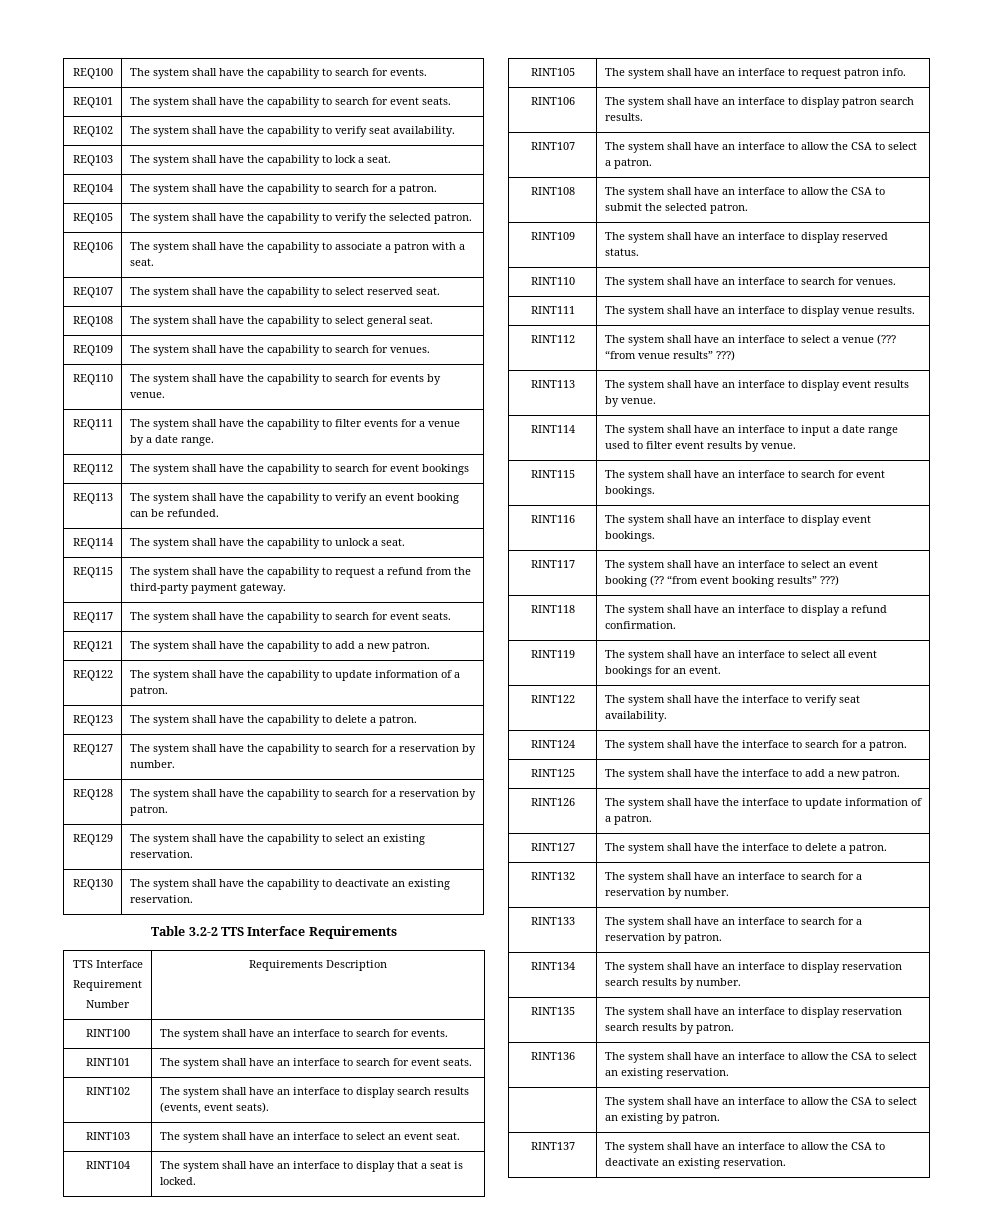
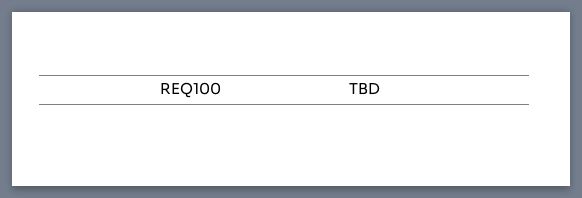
[129,68,427,79] [72,97,113,108] [129,97,451,108] [72,126,113,137] [129,126,455,137] [72,155,113,166] [129,155,391,166] [72,184,113,195] [129,184,437,195] [72,213,113,224] [129,213,472,224] [72,242,113,253] [129,242,465,253] [129,258,154,266] [72,287,113,298] [129,287,440,298] [72,316,113,327] [129,316,433,327] [72,345,113,356] [129,345,430,356] [72,374,113,385] [129,374,441,385] [129,392,165,398] [72,419,113,430] [129,419,460,430] [129,435,214,446] [72,464,113,475] [129,464,469,475] [72,493,113,504] [129,493,459,504] [129,509,219,517] [72,538,113,549] [129,538,405,549] [72,567,113,578] [129,567,471,578] [129,583,286,594] [72,612,113,623] [129,612,451,623] [72,641,113,652] [129,641,430,652] [72,670,113,681] [129,670,460,681] [129,686,168,697] [72,715,113,726] [129,715,417,726] [72,744,113,755] [129,744,476,755] [129,760,175,768] [72,789,113,800] [129,789,476,800] [129,805,168,816] [72,834,113,845] [129,834,425,845] [129,850,193,858] [72,879,113,890] [129,879,450,890] [129,895,193,903] [151,926,397,939] [72,960,143,968] [73,980,142,991] [86,1000,130,1008] [249,960,387,971] [85,1029,130,1037] [159,1029,448,1040] [85,1058,130,1066] [159,1058,472,1069] [85,1087,130,1095] [159,1087,469,1098] [159,1102,269,1114] [85,1132,130,1140] [159,1132,460,1143] [85,1161,130,1169] [159,1161,463,1172] [159,1177,196,1185] [530,68,575,76] [604,68,906,79] [530,97,575,105] [604,97,914,108] [604,113,643,121] [530,142,575,150] [604,142,917,153] [604,158,652,169] [530,187,575,195] [604,187,885,198] [604,203,748,214] [530,232,575,240] [604,232,888,243] [604,248,639,256] [530,277,575,285] [604,277,896,288] [530,306,575,314] [604,306,915,317] [530,335,575,343] [604,334,896,346] [604,350,735,361] [530,380,575,388] [604,380,909,391] [604,396,656,407] [530,425,575,433] [604,425,898,436] [604,441,796,452] [530,470,575,478] [604,470,885,481] [604,486,655,497] [530,515,575,523] [604,515,871,526] [604,531,655,542] [530,560,575,568] [604,560,878,571] [604,575,839,587] [530,605,575,613] [604,605,887,616] [604,621,676,629] [530,650,575,658] [604,650,877,661] [604,666,721,677] [530,695,575,703] [604,695,860,706] [604,711,667,722] [530,740,575,748] [604,740,907,751] [530,769,575,777] [604,769,900,780] [530,798,575,806] [604,798,922,809] [604,814,652,825] [530,843,575,851] [604,843,887,854] [530,872,575,880] [604,872,862,883] [604,888,729,899] [530,917,575,925] [604,917,862,928] [604,933,722,944] [530,962,575,970] [604,962,902,973] [604,978,741,989] [530,1007,575,1015] [604,1007,902,1018] [604,1023,734,1034] [530,1052,575,1060] [604,1052,917,1063] [604,1068,729,1079] [604,1097,917,1108] [604,1113,720,1124] [530,1142,575,1150] [604,1142,885,1153] [604,1158,786,1169] The system shall have the capability to search for events. // REQ101 | The system shall have the capability to search for event seats. // REQ102 | The system shall have the capability to verify seat availability. // REQ103 | The system shall have the capability to lock a seat. // REQ104 | The system shall have the capability to search for a patron. // REQ105 | The system shall have the capability to verify the selected patron. // REQ106 | The system shall have the capability to associate a patron with a seat. // REQ107 | The system shall have the capability to select reserved seat. // REQ108 | The system shall have the capability to select general seat. // REQ109 | The system shall have the capability to search for venues. // REQ110 | The system shall have the capability to search for events by venue. // REQ111 | The system shall have the capability to filter events for a venue by a date range. // REQ112 | The system shall have the capability to search for event bookings // REQ113 | The system shall have the capability to verify an event booking can be refunded. // REQ114 | The system shall have the capability to unlock a seat. // REQ115 | The system shall have the capability to request a refund from the third-party payment gateway. // REQ117 | The system shall have the capability to search for event seats. // REQ121 | The system shall have the capability to add a new patron. // REQ122 | The system shall have the capability to update information of a patron. // REQ123 | The system shall have the capability to delete a patron. // REQ127 | The system shall have the capability to search for a reservation by number. // REQ128 | The system shall have the capability to search for a reservation by patron. // REQ129 | The system shall have the capability to select an existing reservation. // REQ130 | The system shall have the capability to deactivate an existing reservation. // Table 3.2-2 TTS Interface Requirements // TTS Interface // Requirement // Number | Requirements Description // RINT100 | The system shall have an interface to search for events. // RINT101 | The system shall have an interface to search for event seats. // RINT102 | The system shall have an interface to display search results (events, event seats). // RINT103 | The system shall have an interface to select an event seat. // RINT104 | The system shall have an interface to display that a seat is locked. // RINT105 | The system shall have an interface to request patron info. // RINT106 | The system shall have an interface to display patron search results. // RINT107 | The system shall have an interface to allow the CSA to select a patron. // RINT108 | The system shall have an interface to allow the CSA to submit the selected patron. // RINT109 | The system shall have an interface to display reserved status. // RINT110 | The system shall have an interface to search for venues. // RINT111 | The system shall have an interface to display venue results. // RINT112 | The system shall have an interface to select a venue (??? “from venue results” ???) // RINT113 | The system shall have an interface to display event results by venue. // RINT114 | The system shall have an interface to input a date range used to filter event results by venue. // RINT115 | The system shall have an interface to search for event bookings. // RINT116 | The system shall have an interface to display event bookings. // RINT117 | The system shall have an interface to select an event booking (?? “from event booking results” ???) // RINT118 | The system shall have an interface to display a refund confirmation. // RINT119 | The system shall have an interface to select all event bookings for an event. // RINT122 | The system shall have the interface to verify seat availability. // RINT124 | The system shall have the interface to search for a patron. // RINT125 | The system shall have the interface to add a new patron. // RINT126 | The system shall have the interface to update information of a patron. // RINT127 | The system shall have the interface to delete a patron. // RINT132 | The system shall have an interface to search for a reservation by number. // RINT133 | The system shall have an interface to search for a reservation by patron. // RINT134 | The system shall have an interface to display reservation search results by number. // RINT135 | The system shall have an interface to display reservation search results by patron. // RINT136 | The system shall have an interface to allow the CSA to select an existing reservation. // | The system shall have an interface to allow the CSA to select an existing by patron. // RINT137 | The system shall have an interface to allow the CSA to deactivate an existing reservation. -> [348,83,380,95] TBD

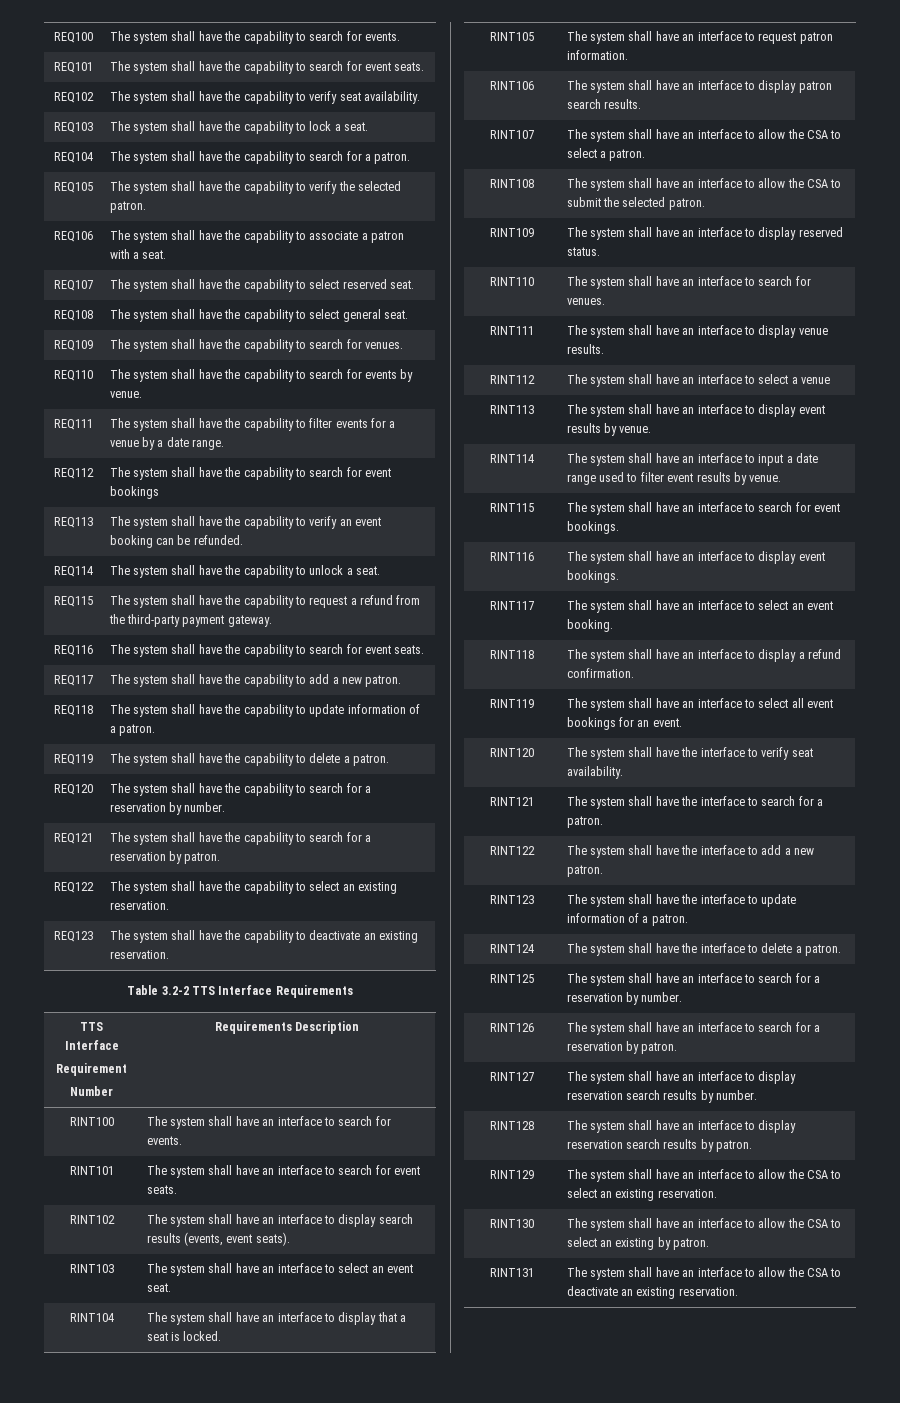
[348,83,380,95] TBD -> [109,31,401,44] [53,62,93,73] [109,61,425,74] [53,92,94,103] [109,91,421,104] [53,122,93,133] [109,121,369,134] [53,152,93,163] [109,151,411,164] [53,182,93,193] [109,181,402,194] [109,201,146,213] [53,231,93,242] [109,230,405,243] [109,249,167,259] [53,280,93,291] [109,279,415,292] [53,310,93,321] [109,309,409,322] [53,340,93,351] [109,339,404,352] [53,370,93,381] [109,369,414,382] [109,391,142,398] [53,419,93,430] [109,418,396,431] [109,437,225,450] [53,468,94,479] [109,467,392,480] [109,486,159,499] [53,517,93,528] [109,516,382,529] [109,535,243,548] [53,566,93,577] [109,565,381,578] [53,596,93,607] [109,595,421,608] [108,614,272,627] [53,645,93,656] [109,644,425,657] [53,675,93,686] [109,674,402,687] [53,705,93,716] [109,704,421,717] [109,724,156,736] [53,754,93,765] [109,753,390,766] [53,784,93,795] [109,783,372,796] [109,802,226,815] [53,833,93,844] [109,832,372,845] [109,851,221,864] [53,882,94,893] [109,881,398,894] [109,901,169,910] [53,931,93,942] [109,930,419,943] [109,950,169,959] [127,985,353,998] [80,1022,103,1031] [64,1040,119,1050] [56,1063,127,1076] [70,1086,113,1096] [214,1021,360,1034] [69,1117,114,1126] [146,1116,391,1129] [146,1136,182,1145] [69,1166,114,1175] [146,1165,421,1178] [146,1185,177,1194] [69,1215,115,1224] [146,1214,413,1227] [146,1232,290,1246] [69,1264,114,1273] [146,1263,414,1276] [146,1283,171,1292] [69,1313,114,1322] [146,1312,407,1325] [146,1331,222,1341] [489,32,534,41] [566,31,833,44] [566,50,628,60] [489,81,534,90] [566,80,832,93] [566,99,642,109] [489,130,534,139] [566,129,842,142] [566,148,646,161] [489,179,534,188] [566,178,842,191] [566,197,705,210] [489,228,534,237] [566,227,843,240] [566,247,600,256] [489,277,534,286] [566,276,811,289] [566,298,605,305] [489,326,534,335] [566,325,828,338] [566,344,604,354] [489,375,535,384] [566,374,831,387] [489,405,534,414] [566,404,825,417] [566,423,652,436] [489,454,534,463] [566,453,819,466] [566,472,782,485] [489,503,534,512] [566,502,841,515] [566,521,619,534] [489,552,534,561] [566,551,825,564] [566,570,619,583] [489,601,534,610] [566,600,834,613] [566,619,613,632] [489,650,534,659] [566,649,842,662] [566,668,634,678] [489,699,534,708] [566,698,834,711] [566,717,682,730] [489,748,534,757] [566,747,813,760] [566,766,623,779] [489,797,534,806] [566,796,824,809] [566,816,603,828] [489,846,535,855] [566,845,815,858] [566,865,603,877] [489,895,534,904] [566,894,797,907] [566,913,688,926] [489,944,534,953] [566,943,842,956] [489,974,534,983] [566,973,821,986] [566,992,683,1005] [489,1023,534,1032] [566,1022,821,1035] [566,1041,678,1054] [489,1072,534,1081] [566,1071,797,1084] [566,1090,758,1103] [489,1121,534,1130] [566,1120,797,1133] [566,1139,753,1152] [489,1170,534,1179] [566,1169,842,1182] [566,1188,717,1201] [489,1219,534,1228] [566,1218,842,1231] [566,1237,710,1250] [489,1268,534,1277] [566,1267,842,1280] [566,1286,738,1299] The system shall have the capability to search for events. // REQ101 | The system shall have the capability to search for event seats. // REQ102 | The system shall have the capability to verify seat availability. // REQ103 | The system shall have the capability to lock a seat. // REQ104 | The system shall have the capability to search for a patron. // REQ105 | The system shall have the capability to verify the selected patron. // REQ106 | The system shall have the capability to associate a patron with a seat. // REQ107 | The system shall have the capability to select reserved seat. // REQ108 | The system shall have the capability to select general seat. // REQ109 | The system shall have the capability to search for venues. // REQ110 | The system shall have the capability to search for events by venue. // REQ111 | The system shall have the capability to filter events for a venue by a date range. // REQ112 | The system shall have the capability to search for event bookings // REQ113 | The system shall have the capability to verify an event booking can be refunded. // REQ114 | The system shall have the capability to unlock a seat. // REQ115 | The system shall have the capability to request a refund from the third-party payment gateway. // REQ116 | The system shall have the capability to search for event seats. // REQ117 | The system shall have the capability to add a new patron. // REQ118 | The system shall have the capability to update information of a patron. // REQ119 | The system shall have the capability to delete a patron. // REQ120 | The system shall have the capability to search for a reservation by number. // REQ121 | The system shall have the capability to search for a reservation by patron. // REQ122 | The system shall have the capability to select an existing reservation. // REQ123 | The system shall have the capability to deactivate an existing reservation. // Table 3.2-2 TTS Interface Requirements // TTS Interface // Requirement // Number | Requirements Description // RINT100 | The system shall have an interface to search for events. // RINT101 | The system shall have an interface to search for event seats. // RINT102 | The system shall have an interface to display search results (events, event seats). // RINT103 | The system shall have an interface to select an event seat. // RINT104 | The system shall have an interface to display that a seat is locked. // RINT105 | The system shall have an interface to request patron information. // RINT106 | The system shall have an interface to display patron search results. // RINT107 | The system shall have an interface to allow the CSA to select a patron. // RINT108 | The system shall have an interface to allow the CSA to submit the selected patron. // RINT109 | The system shall have an interface to display reserved status. // RINT110 | The system shall have an interface to search for venues. // RINT111 | The system shall have an interface to display venue results. // RINT112 | The system shall have an interface to select a venue // RINT113 | The system shall have an interface to display event results by venue. // RINT114 | The system shall have an interface to input a date range used to filter event results by venue. // RINT115 | The system shall have an interface to search for event bookings. // RINT116 | The system shall have an interface to display event bookings. // RINT117 | The system shall have an interface to select an event booking. // RINT118 | The system shall have an interface to display a refund confirmation. // RINT119 | The system shall have an interface to select all event bookings for an event. // RINT120 | The system shall have the interface to verify seat availability. // RINT121 | The system shall have the interface to search for a patron. // RINT122 | The system shall have the interface to add a new patron. // RINT123 | The system shall have the interface to update information of a patron. // RINT124 | The system shall have the interface to delete a patron. // RINT125 | The system shall have an interface to search for a reservation by number. // RINT126 | The system shall have an interface to search for a reservation by patron. // RINT127 | The system shall have an interface to display reservation search results by number. // RINT128 | The system shall have an interface to display reservation search results by patron. // RINT129 | The system shall have an interface to allow the CSA to select an existing reservation. // RINT130 | The system shall have an interface to allow the CSA to select an existing by patron. // RINT131 | The system shall have an interface to allow the CSA to deactivate an existing reservation.

